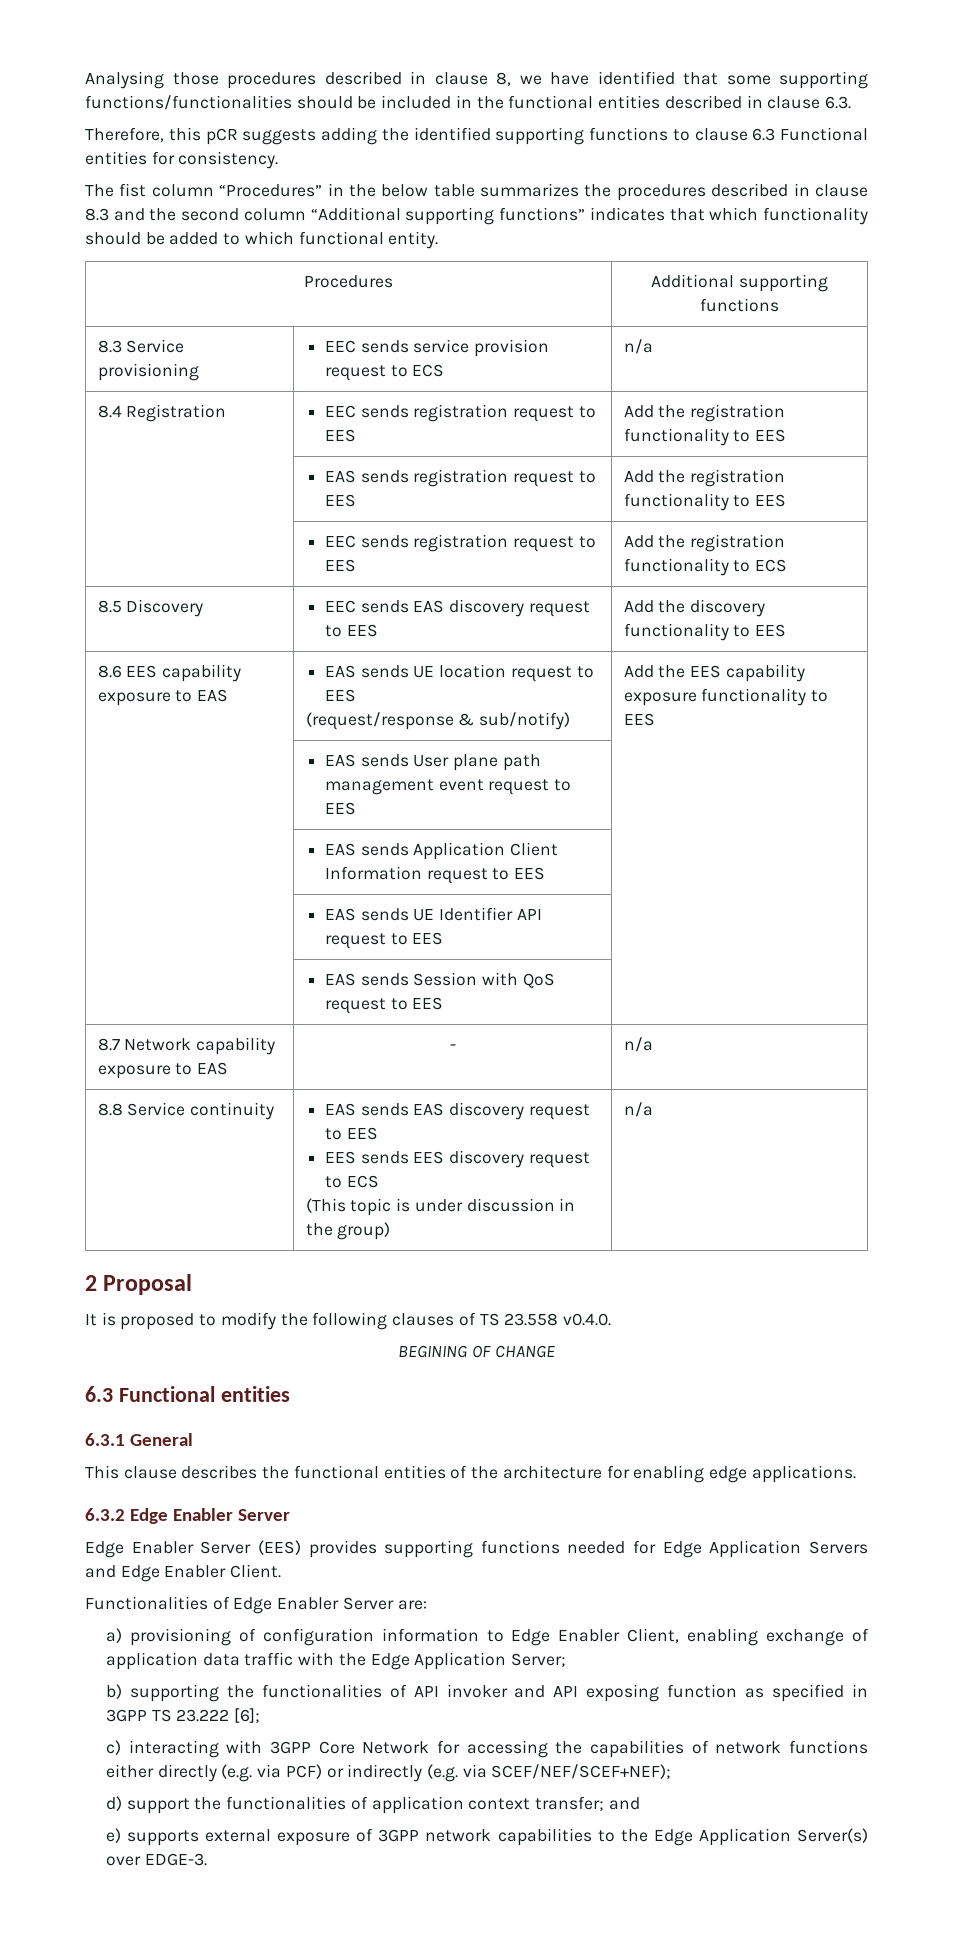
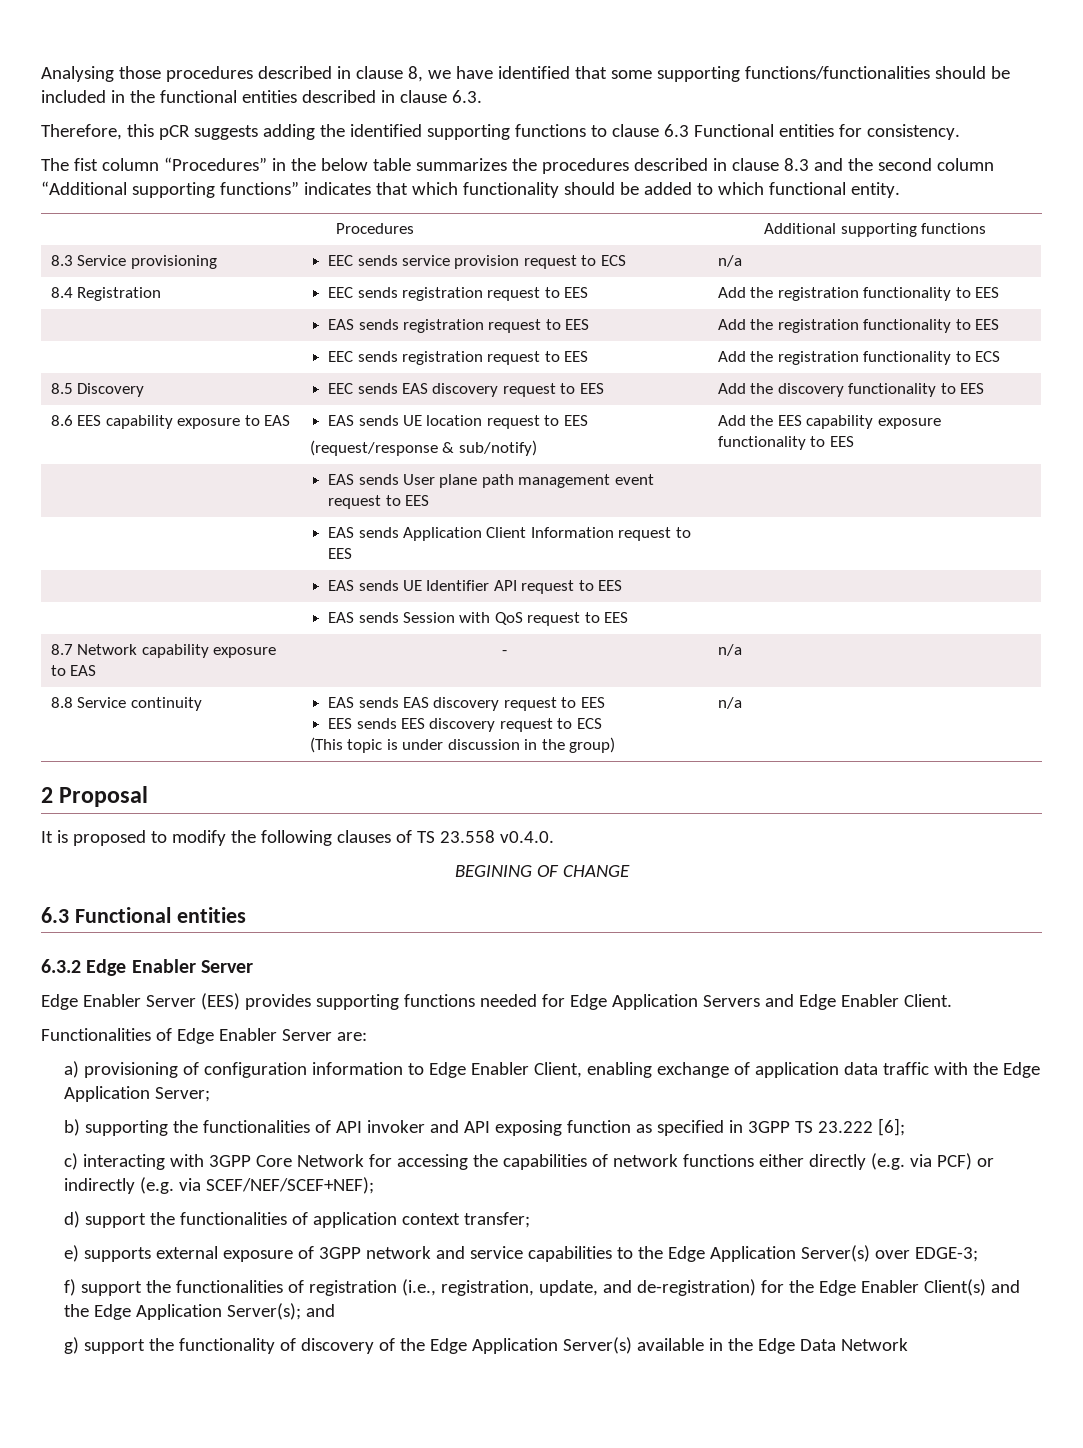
[85,1433,194,1446] [85,1465,856,1483] // 6.3.1 General // This clause describes the functional entities of the architecture for enabling edge applications. -> (246, 915) none
[608,1797,640,1810] and -> (531, 1220) none
(492, 1835) none -> [436,1246,524,1259] and service
[144,1853,207,1866] EDGE-3. -> [915,1247,979,1262] [64,1279,1021,1296] [64,1303,336,1320] [64,1337,909,1354] EDGE-3; // f) support the functionalities of registration (i.e., registration, update, and de-registration) for the Edge Enabler Client(s) and the Edge Application Server(s); and // g) support the functionality of discovery of the Edge Application Server(s) available in the Edge Data Network

